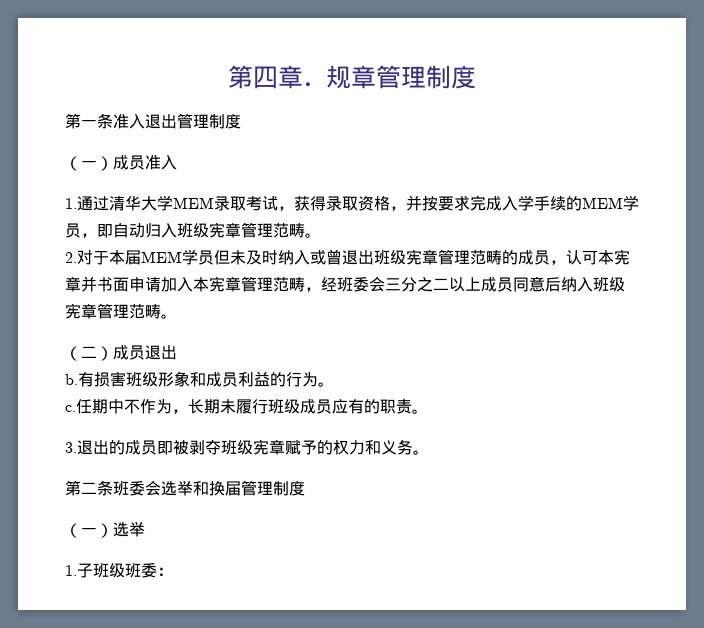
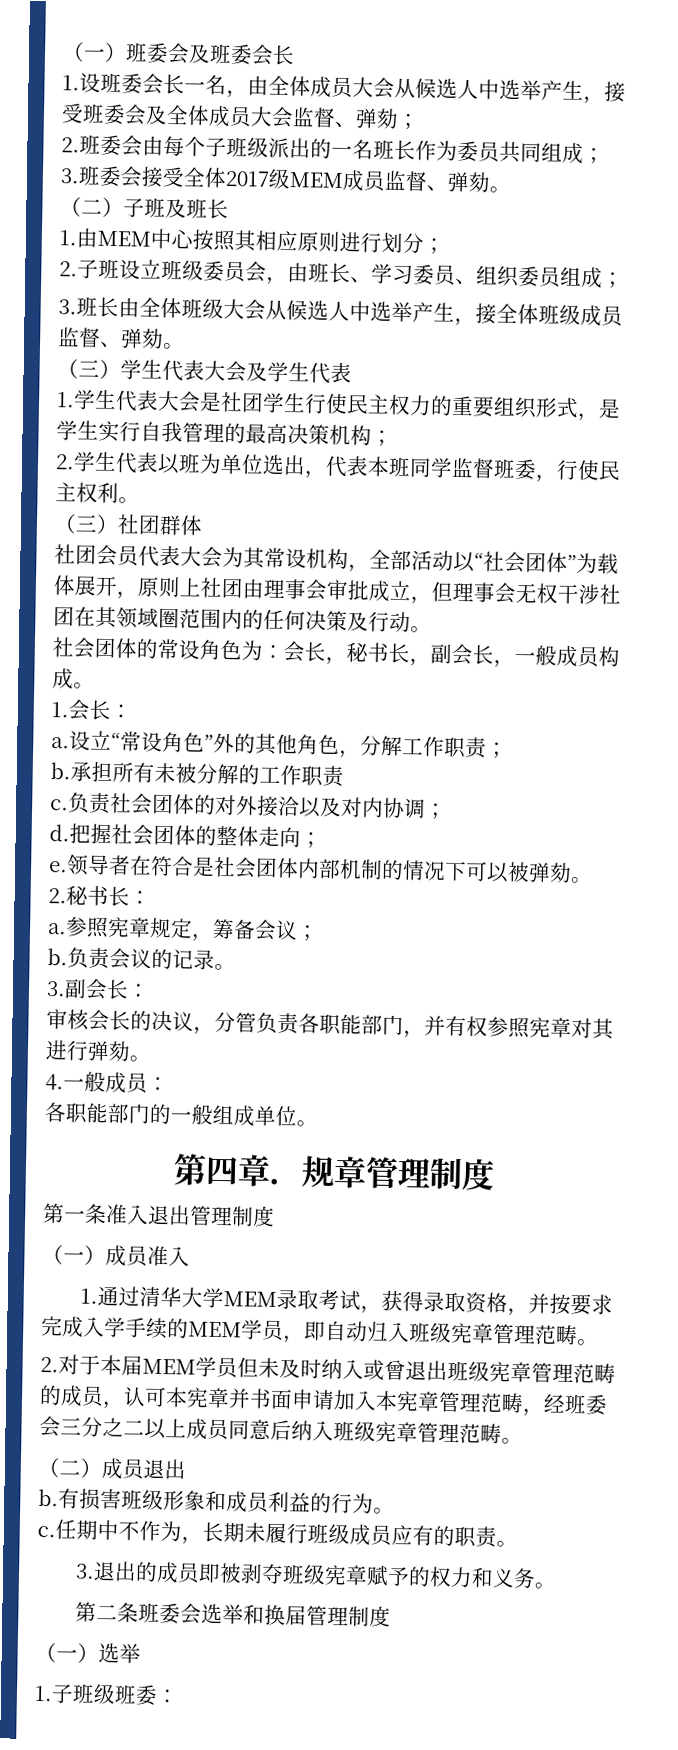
(228, 77) none -> [62,41,295,66] [62,72,626,105] [61,103,420,130] [61,134,605,165] [60,165,511,193] [60,196,229,220] [59,227,445,254] [59,258,624,289] [58,296,624,327] [58,327,185,350] [57,358,352,384] [56,389,621,422] [56,420,393,446] [55,451,621,483] [55,482,140,504] [54,513,203,536] [54,544,619,575] [53,575,622,605] [53,606,432,633] [52,637,620,668] [52,668,95,690] [51,699,132,721] [51,730,508,759] [50,761,345,788] [50,792,447,819] [49,823,322,848] [49,854,592,884] [48,885,151,907] [47,916,319,942] [47,947,236,971] [46,978,150,1001] [46,1009,615,1040] [45,1040,151,1062] [45,1071,169,1094] [44,1102,318,1127] （一）班委会及班委会长 // 1.设班委会长一名，由全体成员大会从候选人中选举产生，接受班委会及全体成员大会监督、弹劾； // 2.班委会由每个子班级派出的一名班长作为委员共同组成； // 3.班委会接受全体2017级MEM成员监督、弹劾。 // （二）子班及班长 // 1.由MEM中心按照其相应原则进行划分； // 2.子班设立班级委员会，由班长、学习委员、组织委员组成； // 3.班长由全体班级大会从候选人中选举产生，接全体班级成员监督、弹劾。 // （三）学生代表大会及学生代表 // 1.学生代表大会是社团学生行使民主权力的重要组织形式，是学生实行自我管理的最高决策机构； // 2.学生代表以班为单位选出，代表本班同学监督班委，行使民主权利。 // （三）社团群体 // 社团会员代表大会为其常设机构，全部活动以“社会团体”为载体展开，原则上社团由理事会审批成立，但理事会无权干涉社团在其领域圈范围内的任何决策及行动。 // 社会团体的常设角色为：会长，秘书长，副会长，一般成员构成。 // 1.会长： // a.设立“常设角色”外的其他角色，分解工作职责； // b.承担所有未被分解的工作职责 // c.负责社会团体的对外接洽以及对内协调； // d.把握社会团体的整体走向； // e.领导者在符合是社会团体内部机制的情况下可以被弹劾。 // 2.秘书长： // a.参照宪章规定，筹备会议； // b.负责会议的记录。 // 3.副会长： // 审核会长的决议，分管负责各职能部门，并有权参照宪章对其进行弹劾。 // 4.一般成员： // 各职能部门的一般组成单位。 //

